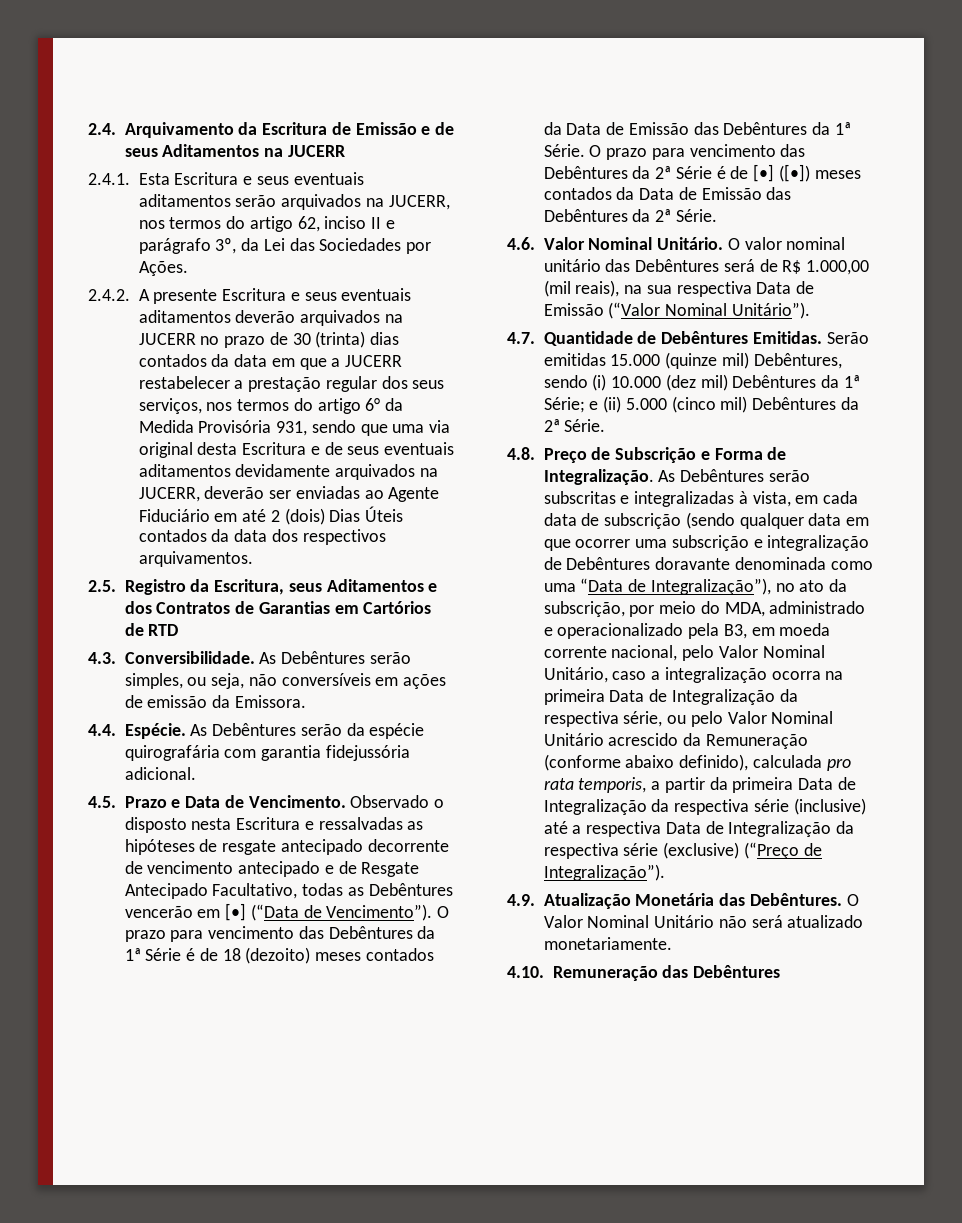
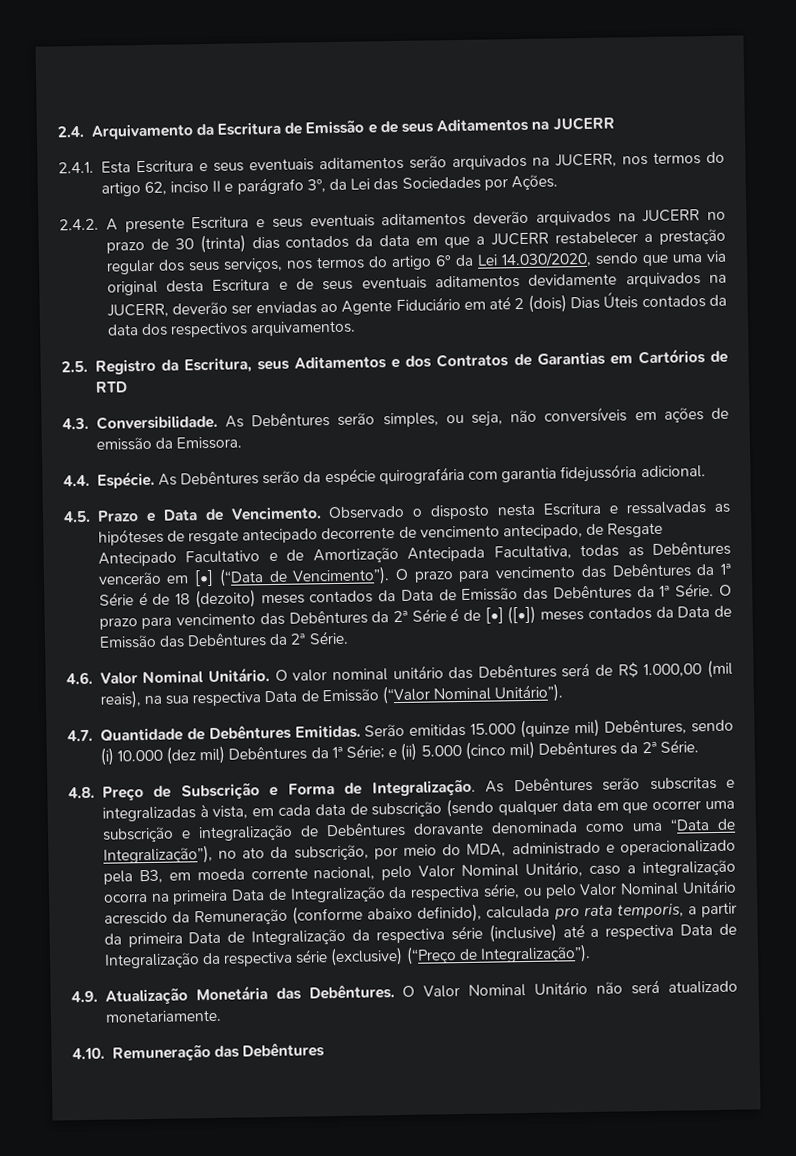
[138,420,308,436] Medida Provisória 931, -> [476,251,592,268] Lei 14.030/2020,
[238,861,334,877] antecipado e -> [503,524,584,540] antecipado,
[212,883,298,899] Facultativo, -> [185,545,572,564] Facultativo e de Amortização Antecipada Facultativa,

